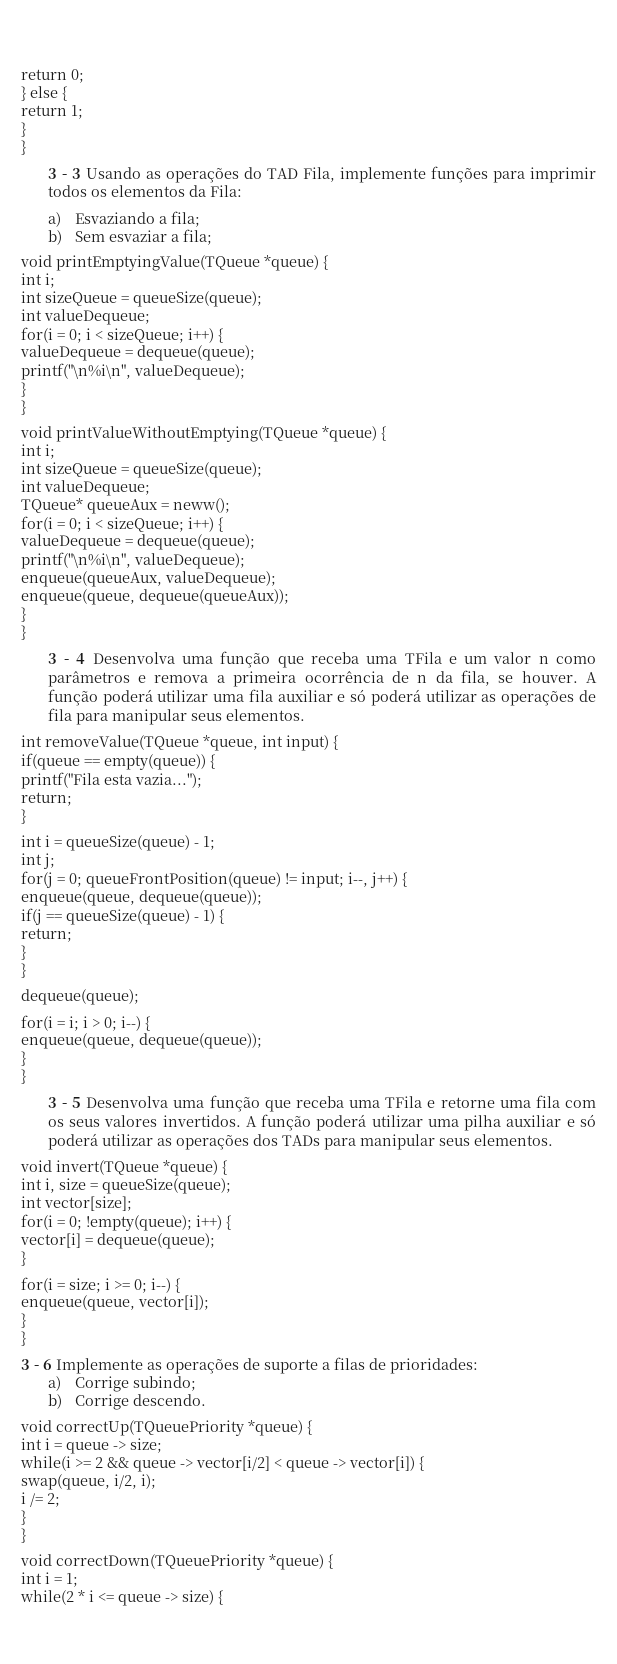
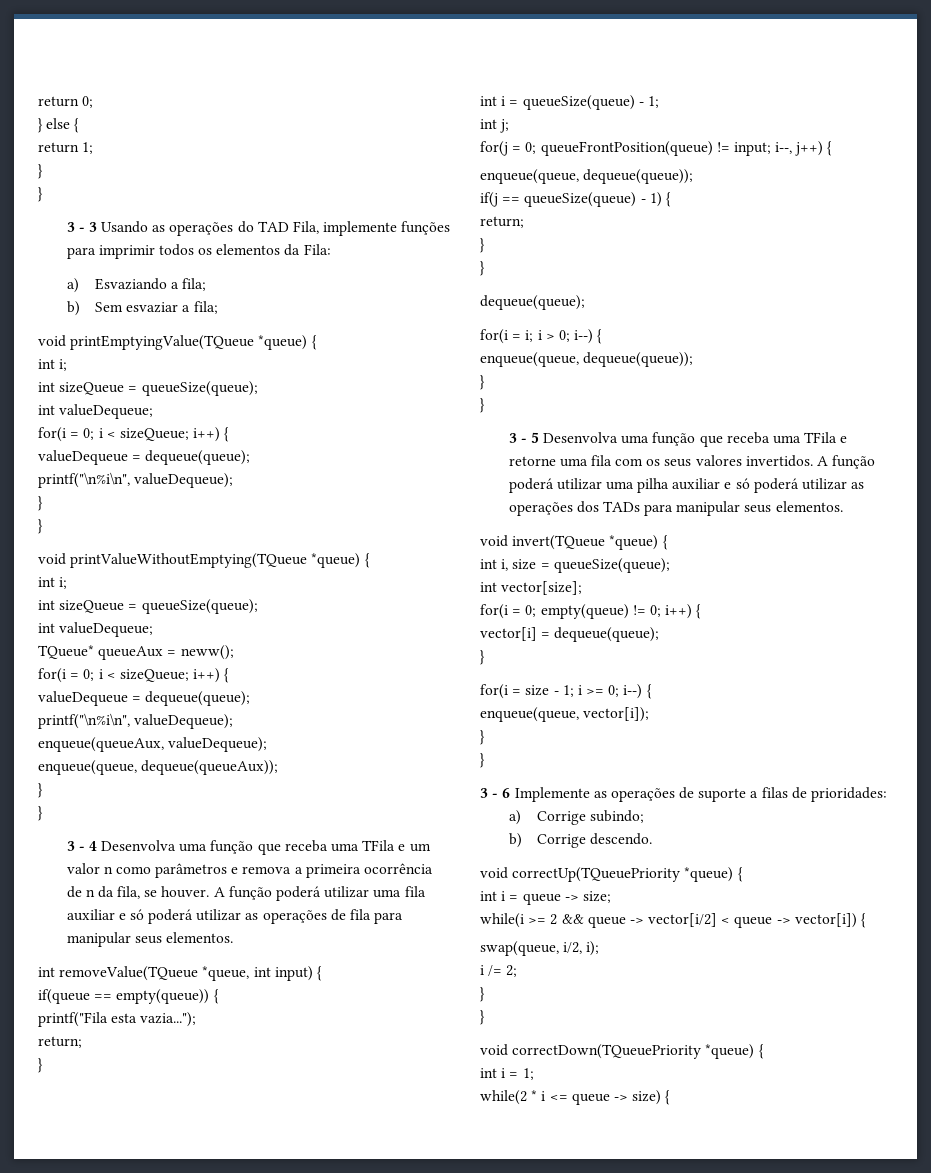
[86,1215,192,1231] !empty(queue); -> [540,604,661,619] empty(queue) != 0;
[69,1278,101,1293] size; -> [525,685,574,697] size - 1;

